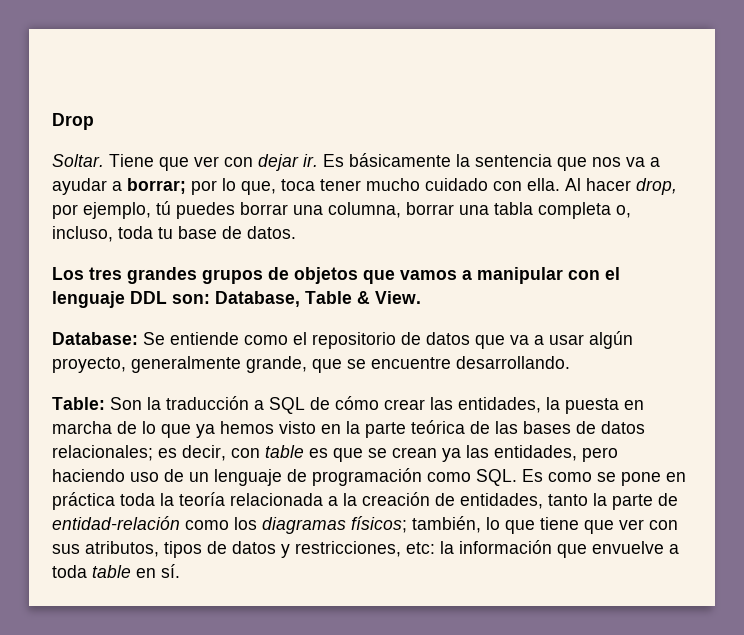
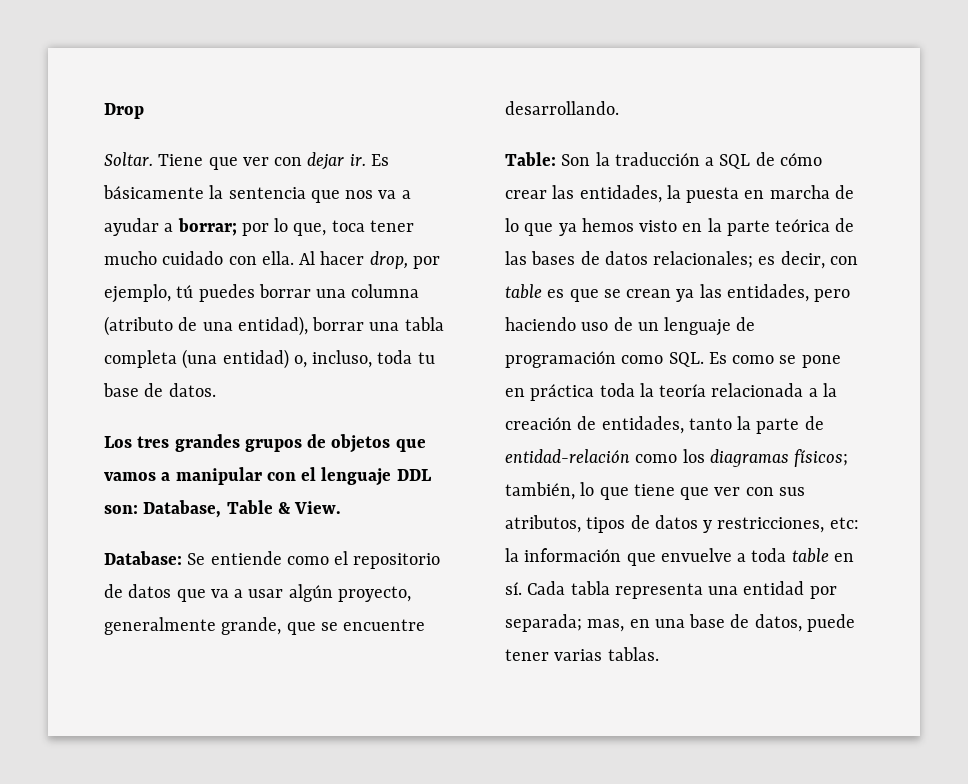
[328,202,401,218] columna, -> [351,284,420,298] [104,316,308,336] columna (atributo de una entidad),
(611, 210) none -> [182,349,289,369] (una entidad)
(180, 571) none -> [527,581,837,599] [505,614,855,632] [505,647,659,661] Cada tabla representa una entidad por separada; mas, en una base de datos, puede tener varias tablas.

